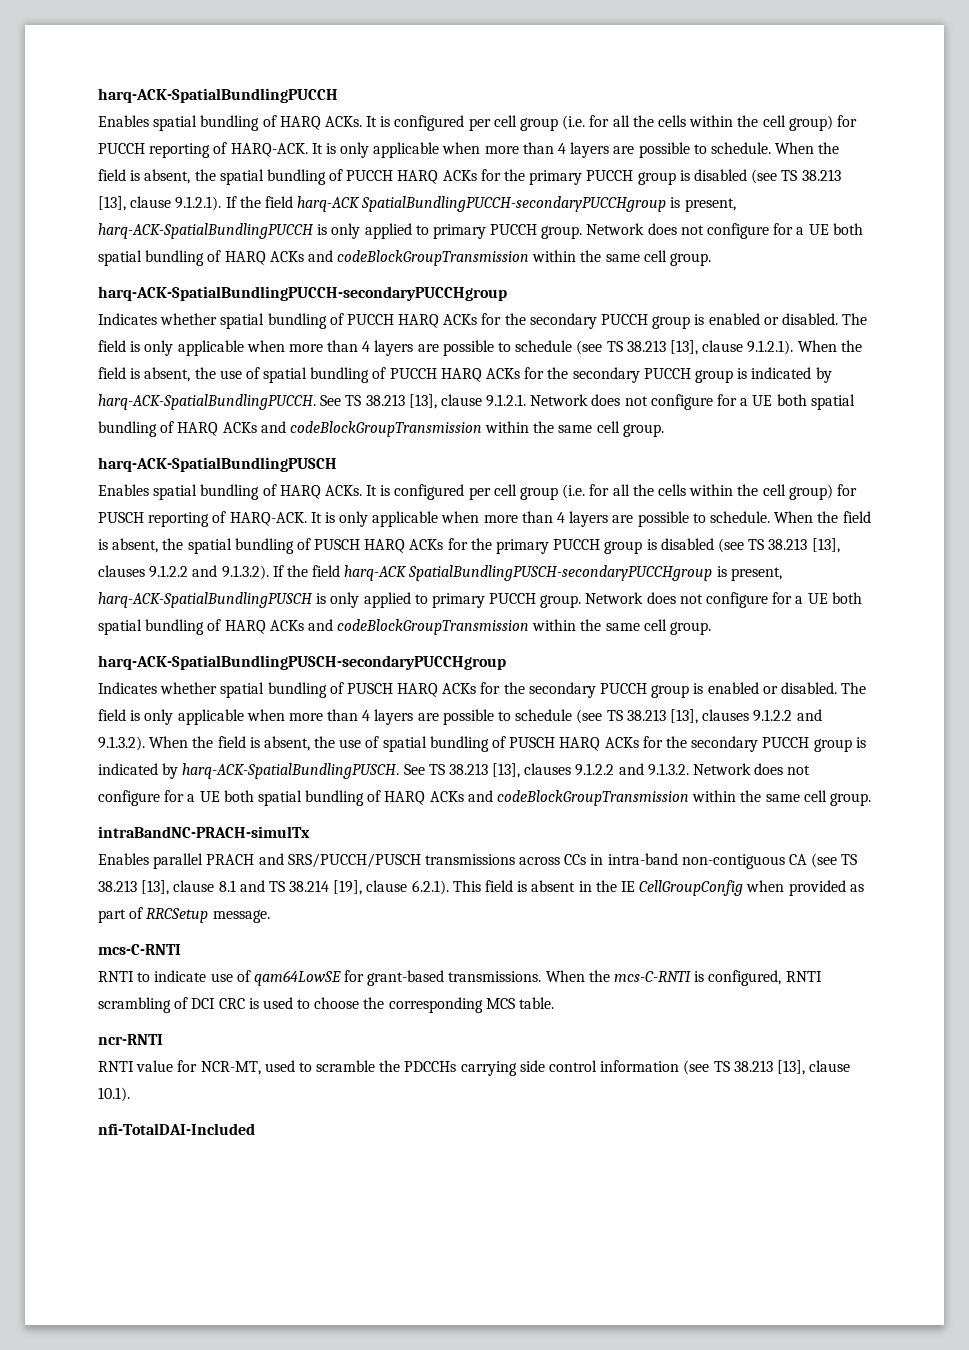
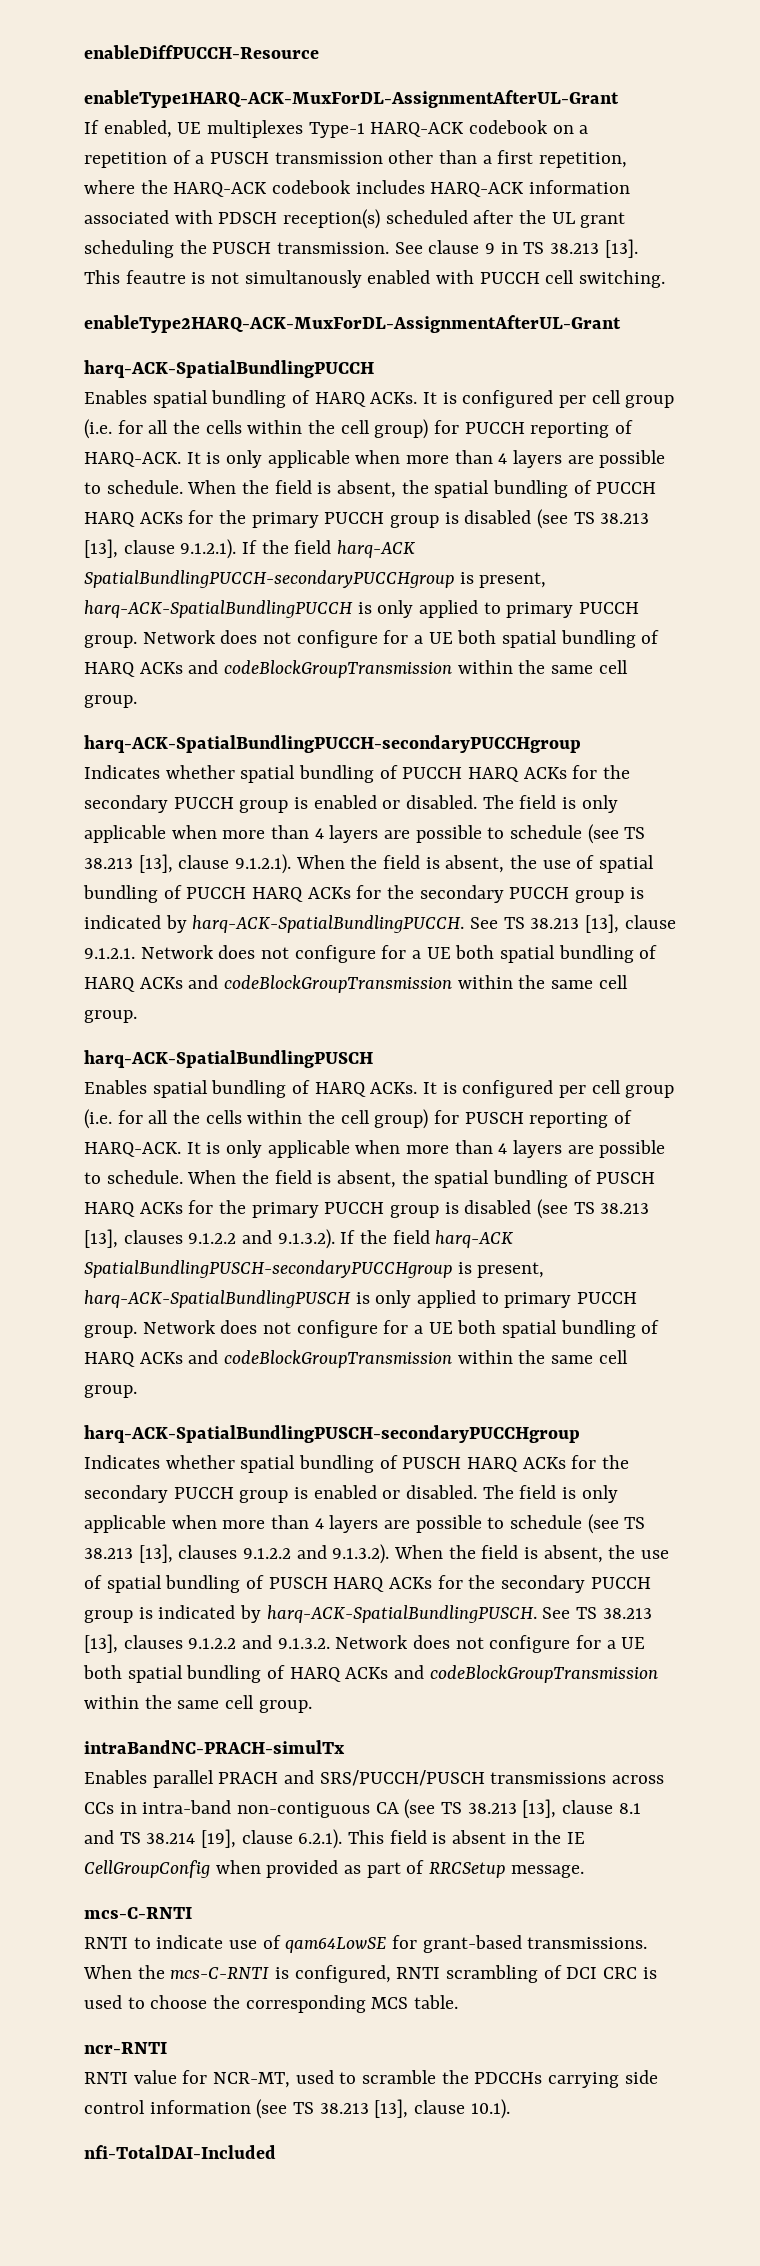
(98, 95) none -> [84,45,319,59] [84,90,619,108] [84,120,589,138] [84,150,628,168] [84,180,631,197] [84,209,626,229] [84,239,638,258] [84,270,666,288] [84,315,621,333] enableDiffPUCCH-Resource // enableType1HARQ-ACK-MuxForDL-AssignmentAfterUL-Grant // If enabled, UE multiplexes Type-1 HARQ-ACK codebook on a repetition of a PUSCH transmission other than a first repetition, where the HARQ-ACK codebook includes HARQ-ACK information associated with PDSCH reception(s) scheduled after the UL grant scheduling the PUSCH transmission. See clause 9 in TS 38.213 [13]. This feautre is not simultanously enabled with PUCCH cell switching. // enableType2HARQ-ACK-MuxForDL-AssignmentAfterUL-Grant //

